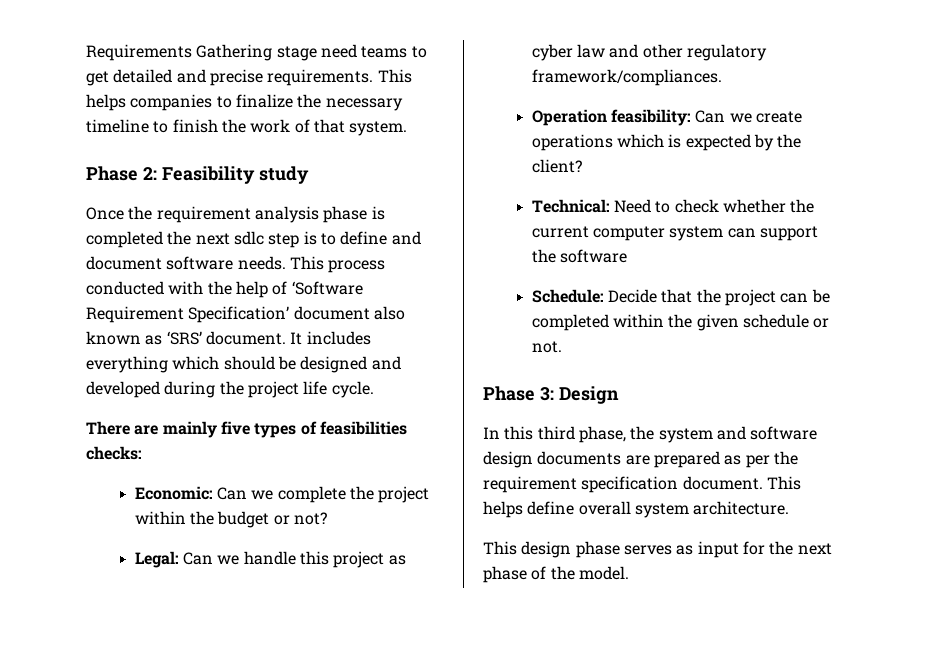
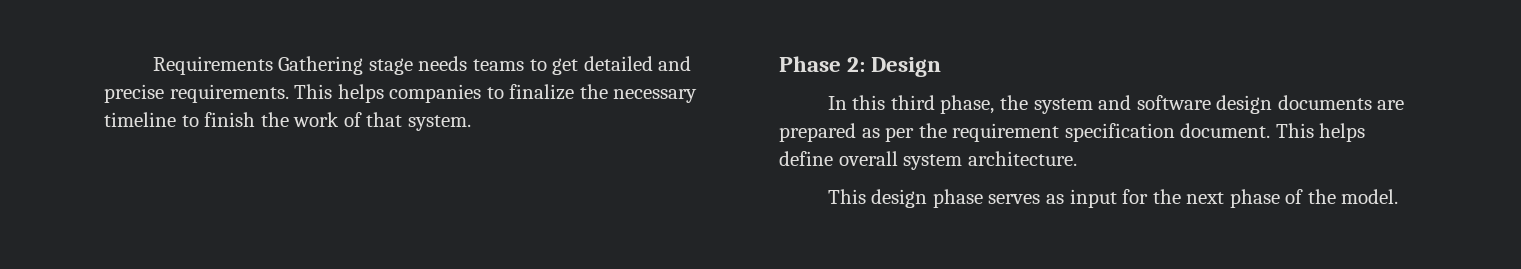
[320,44,357,58] need -> [418,56,468,71] needs
[161,166,309,184] [86,206,385,223] [86,231,421,248] [86,256,386,273] [86,281,363,298] [86,306,405,323] [86,331,371,345] [86,356,401,373] [86,381,374,398] [86,421,407,438] [86,446,142,460] [134,486,430,503] [134,511,327,528] [134,551,406,568] [531,44,767,61] [531,69,722,86] [531,109,802,126] [531,134,802,151] [531,159,582,173] [531,199,815,213] [531,226,818,241] [531,249,627,263] [531,289,830,306] [531,314,830,331] [531,341,562,353] [483,386,554,401] Feasibility study // Once the requirement analysis phase is completed the next sdlc step is to define and document software needs. This process conducted with the help of ‘Software Requirement Specification’ document also known as ‘SRS’ document. It includes everything which should be designed and developed during the project life cycle. // There are mainly five types of feasibilities checks: // Economic: Can we complete the project within the budget or not? // Legal: Can we handle this project as cyber law and other regulatory framework/compliances. // Operation feasibility: Can we create operations which is expected by the client? // Technical: Need to check whether the current computer system can support the software // Schedule: Decide that the project can be completed within the given schedule or not. // Phase 3: -> (866, 64) none

